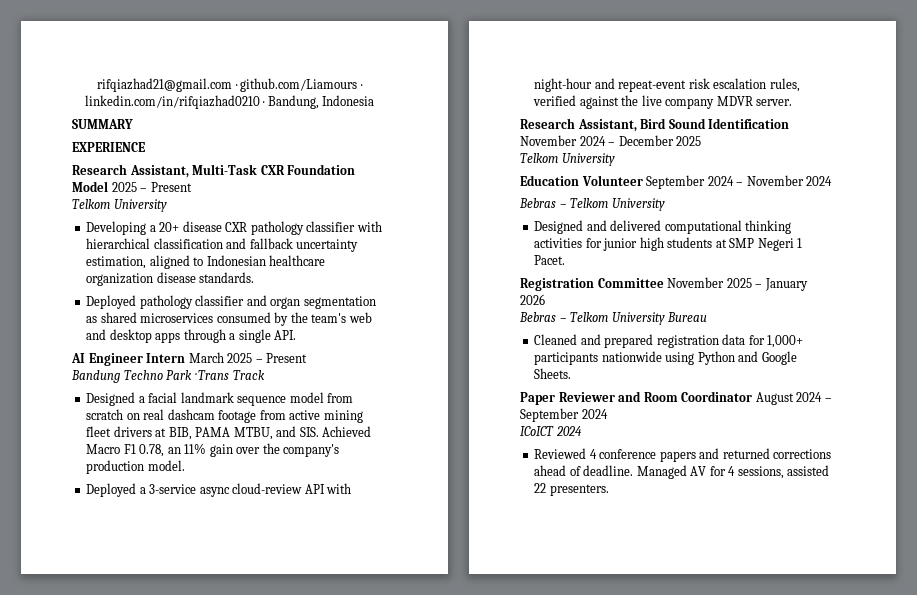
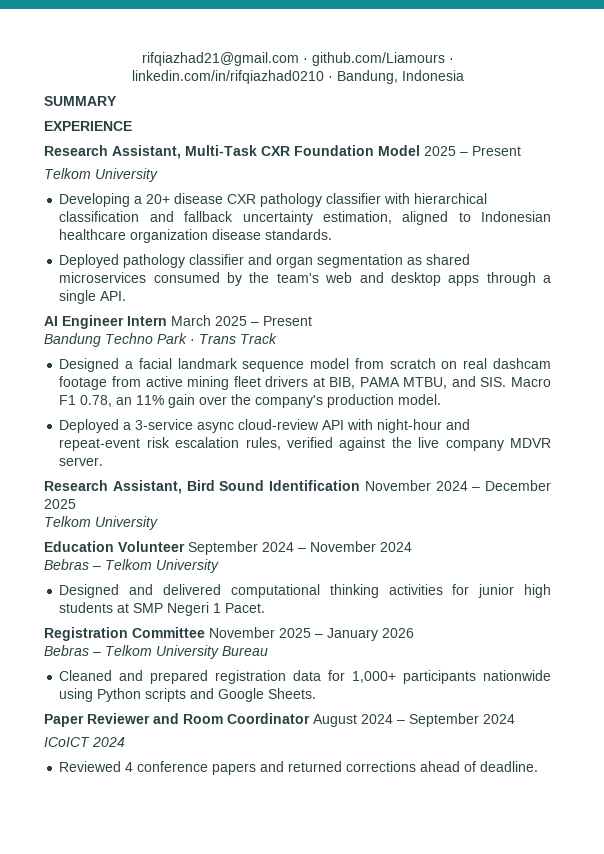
[322,426,372,437] Achieved -> (507, 382) none
(735, 358) none -> [145,688,187,702] scripts
[636,465,830,479] [534,483,609,496] Managed AV for 4 sessions, assisted 22 presenters. -> (539, 766) none

